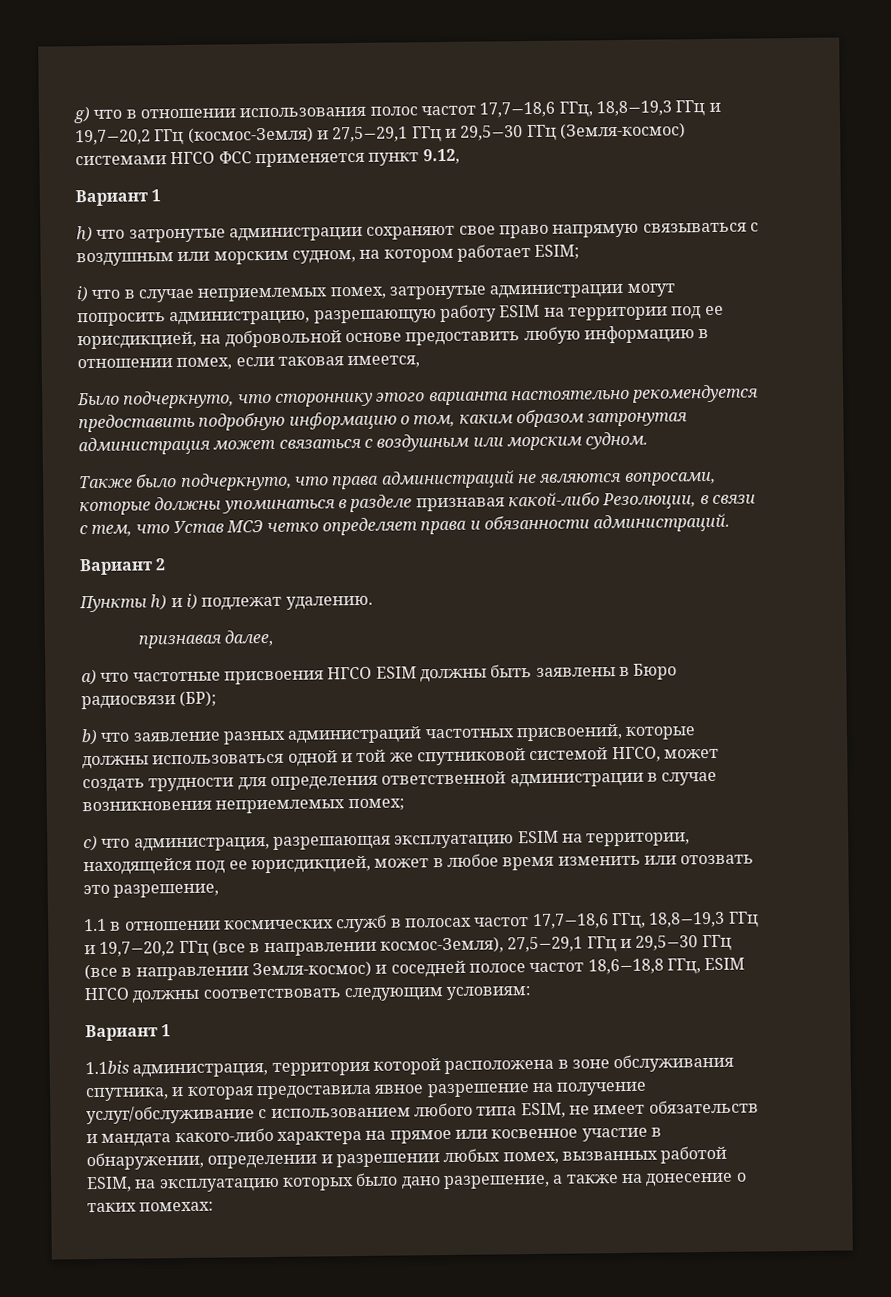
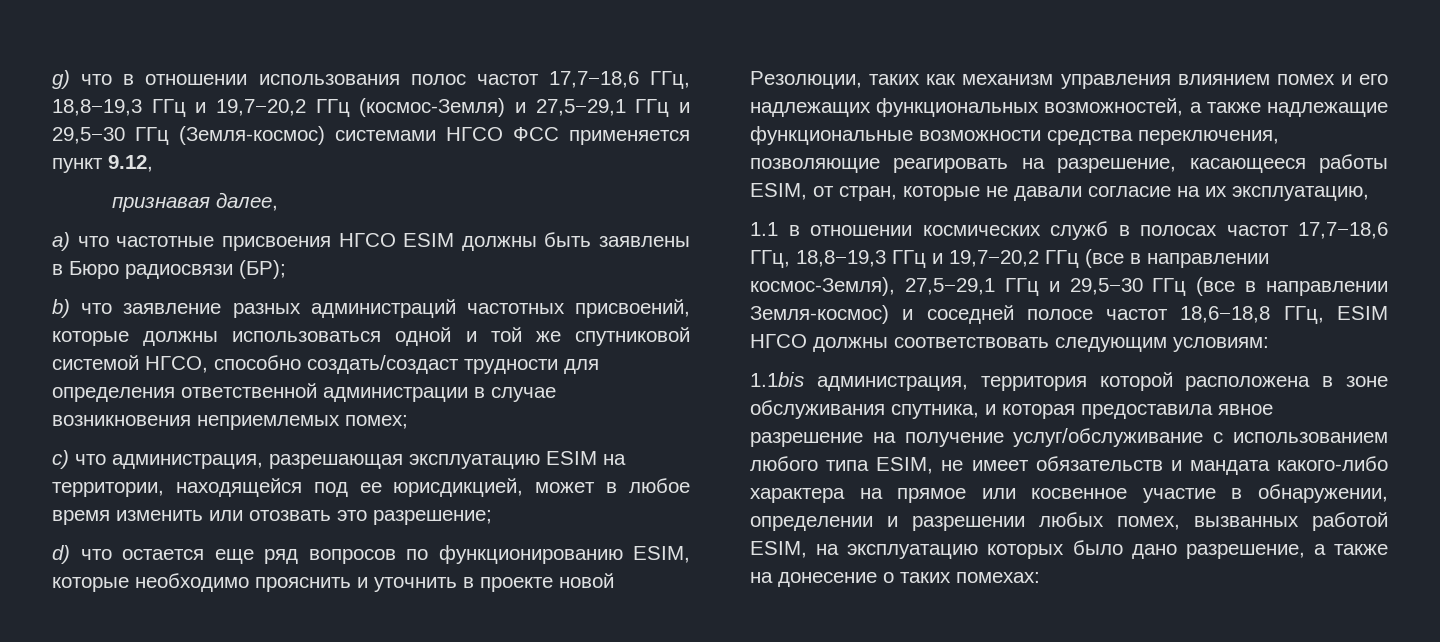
[75,189,162,207] [76,222,759,243] [76,244,581,267] [76,283,676,303] [77,304,724,327] [77,325,710,350] [77,355,421,371] [77,384,760,409] [78,409,689,433] [78,431,649,456] [79,470,716,491] [79,492,756,516] [79,513,731,538] [79,558,167,576] [79,593,373,613] // Вариант 1 // h) что затронутые администрации сохраняют свое право напрямую связываться с воздушным или морским судном, на котором работает ESIM; // i) что в случае неприемлемых помех, затронутые администрации могут попросить администрацию, разрешающую работу ESIM на территории под ее юрисдикцией, на добровольной основе предоставить любую информацию в отношении помех, если таковая имеется, // Было подчеркнуто, что стороннику этого варианта настоятельно рекомендуется предоставить подробную информацию о том, каким образом затронутая администрация может связаться с воздушным или морским судном. // Также было подчеркнуто, что права администраций не являются вопросами, которые должны упоминаться в разделе признавая какой-либо Резолюции, в связи с тем, что Устав МСЭ четко определяет права и обязанности администраций. // Вариант 2 // Пункты h) и i) подлежат удалению. -> (153, 163) none
[663,748,719,759] [82,778,145,793] может создать -> [214,355,459,374] способно создать/создаст
[113,883,220,898] разрешение, -> [373,510,492,525] [52,545,690,564] [52,573,614,592] [750,71,1388,89] [750,98,1388,117] [750,126,1279,145] [750,154,1388,173] [750,183,1369,201] разрешение; // d) что остается еще ряд вопросов по функционированию ESIM, которые необходимо прояснить и уточнить в проекте новой Резолюции, таких как механизм управления влиянием помех и его надлежащих функциональных возможностей, а также надлежащие функциональные возможности средства переключения, позволяющие реагировать на разрешение, касающееся работы ESIM, от стран, которые не давали согласие на их эксплуатацию,
[85,1024,172,1042] // Вариант 1 -> (1269, 344) none

